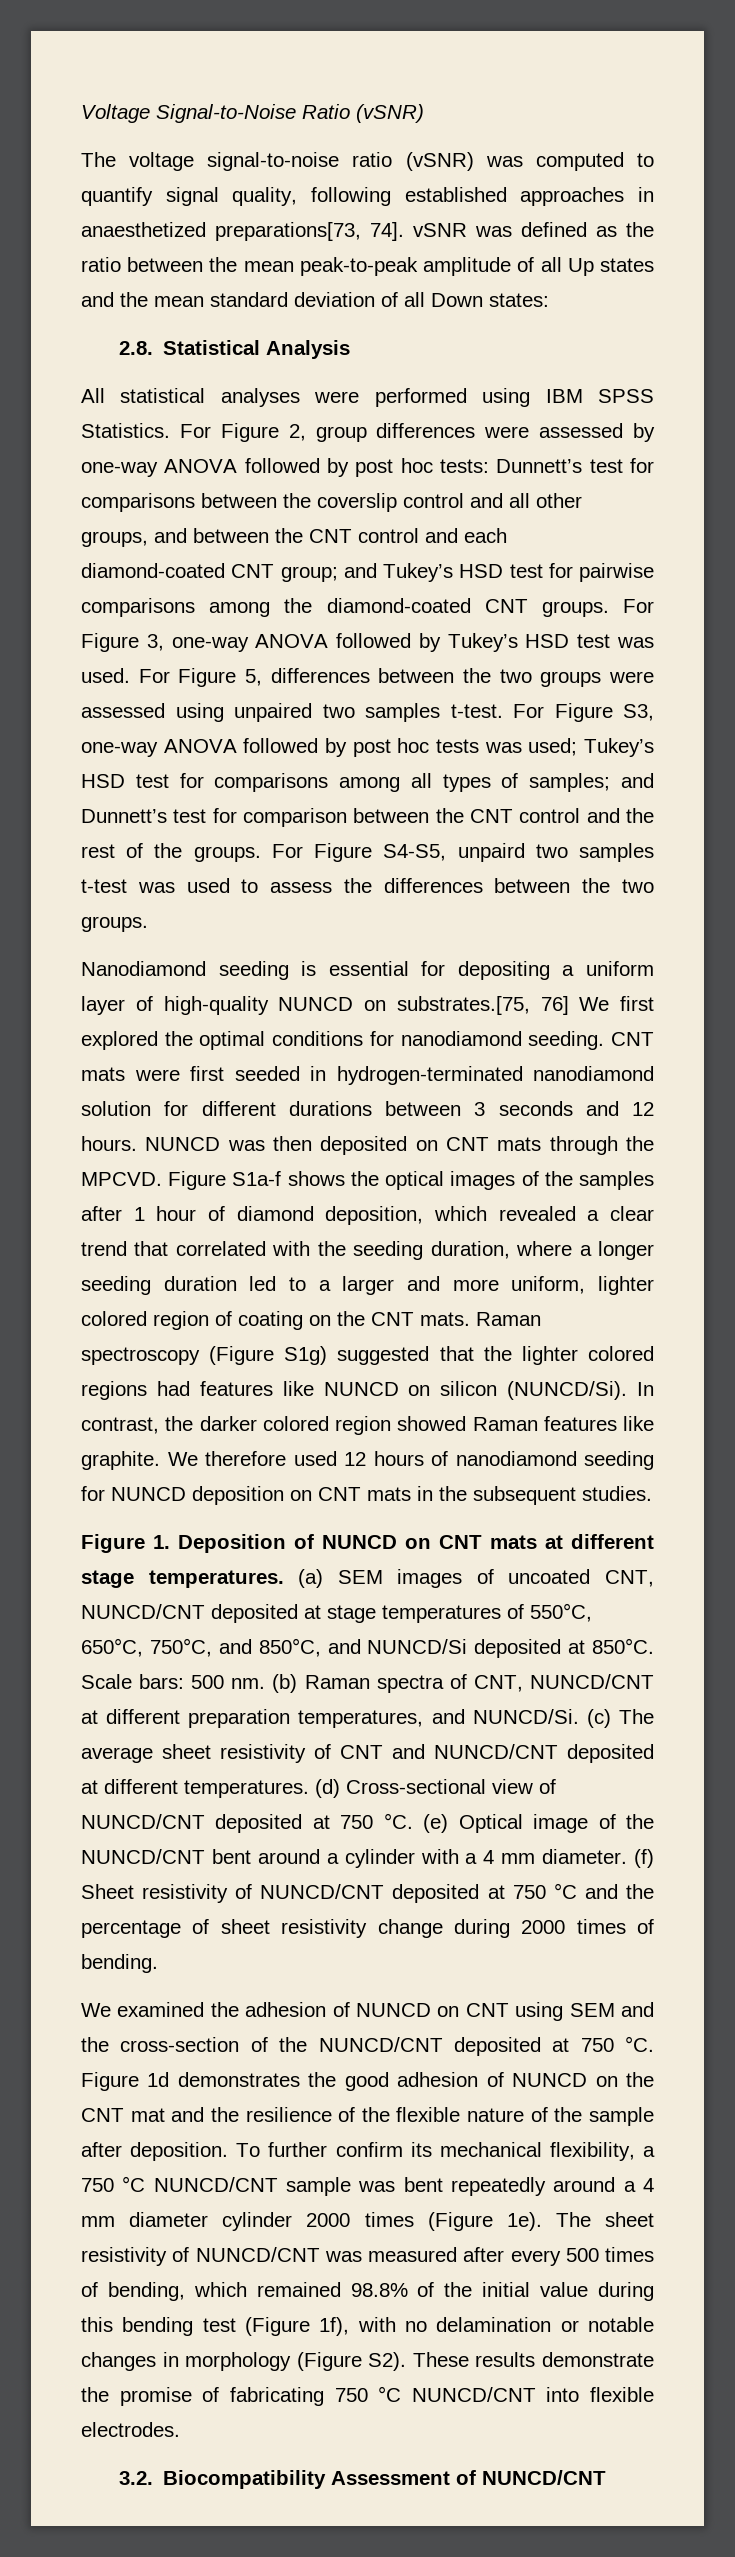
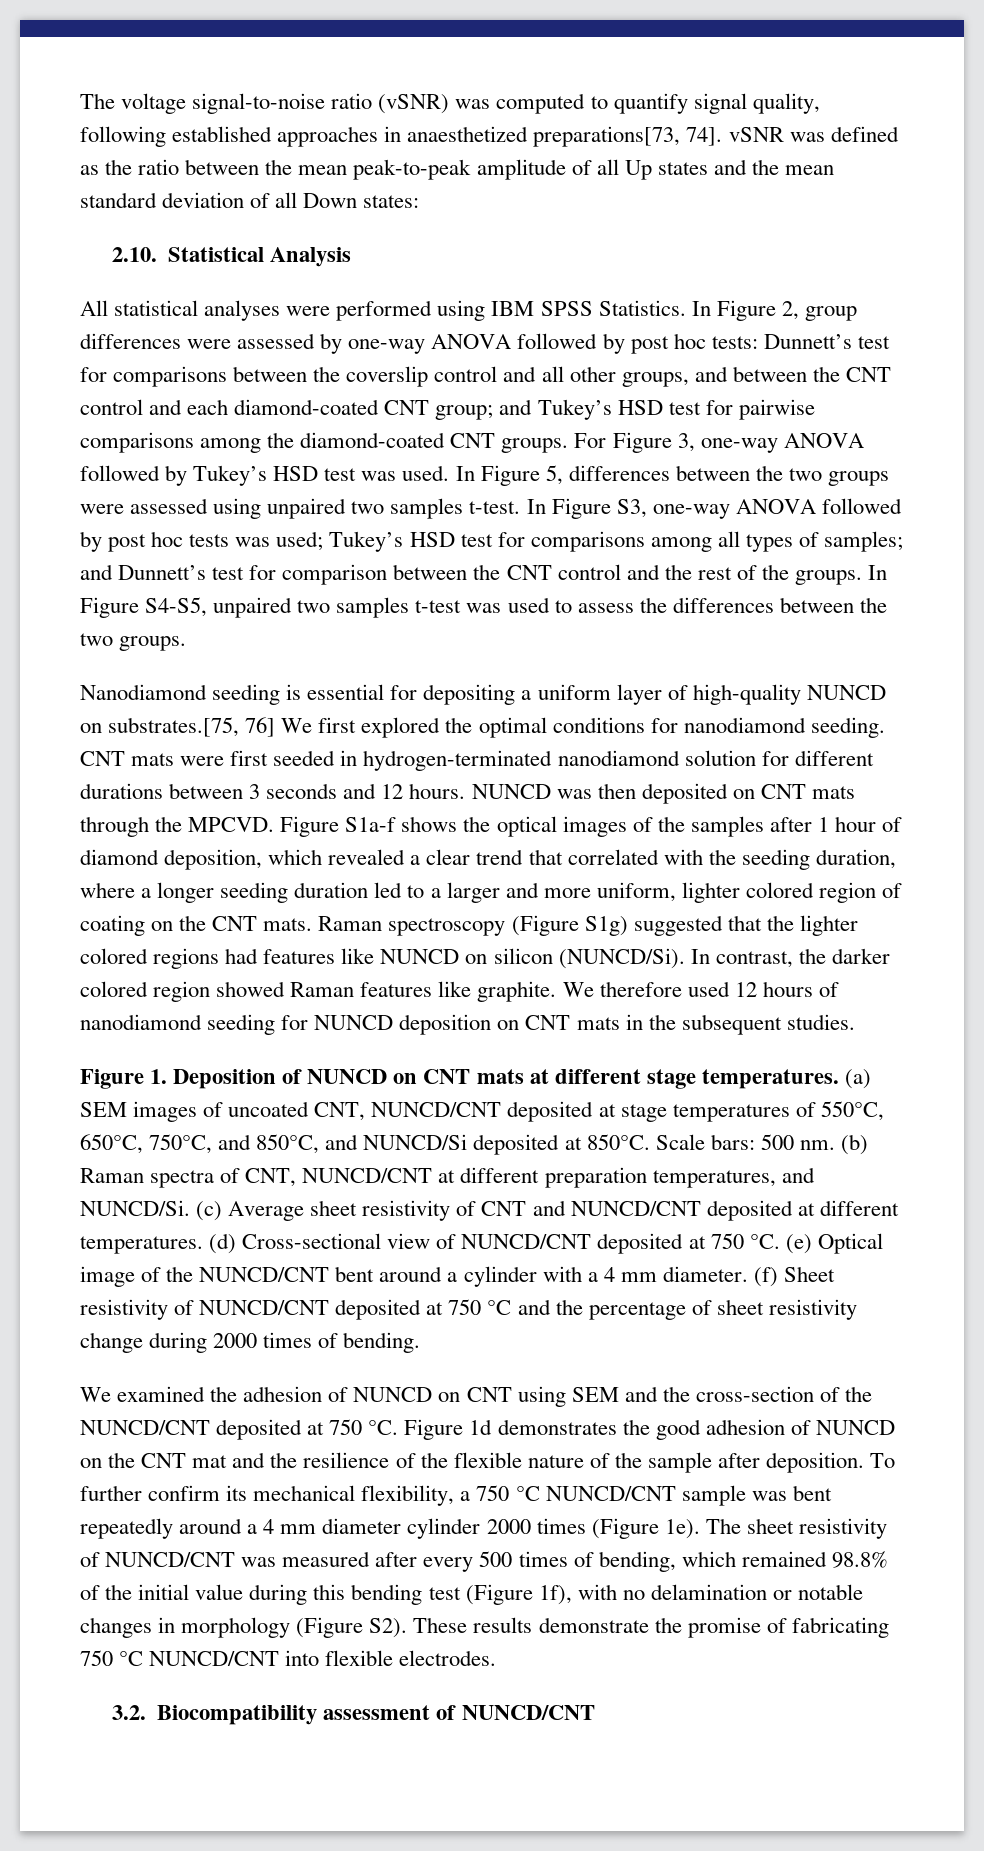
[81,104,424,123] Voltage Signal-to-Noise Ratio (vSNR) // -> (80, 101) none
[119,341,154,355] 2.8. -> [112,247,158,262] 2.10.
[179,424,211,438] For -> [691,301,711,316] In
[138,669,170,683] For -> [455,466,475,481] In
[513,704,544,718] For -> [526,499,546,514] In
[271,844,303,858] For -> [868,565,888,580] In
[457,843,525,862] unpaird -> [213,597,293,618] unpaired
[619,1709,654,1724] [81,1747,153,1763] The average -> [228,1201,305,1221] Average
[331,2471,451,2485] Assessment -> [323,1705,431,1720] assessment

